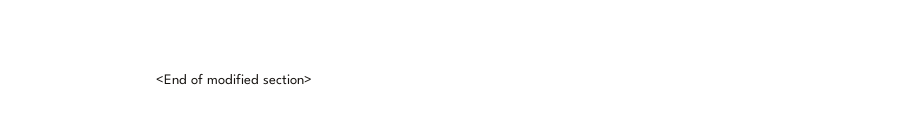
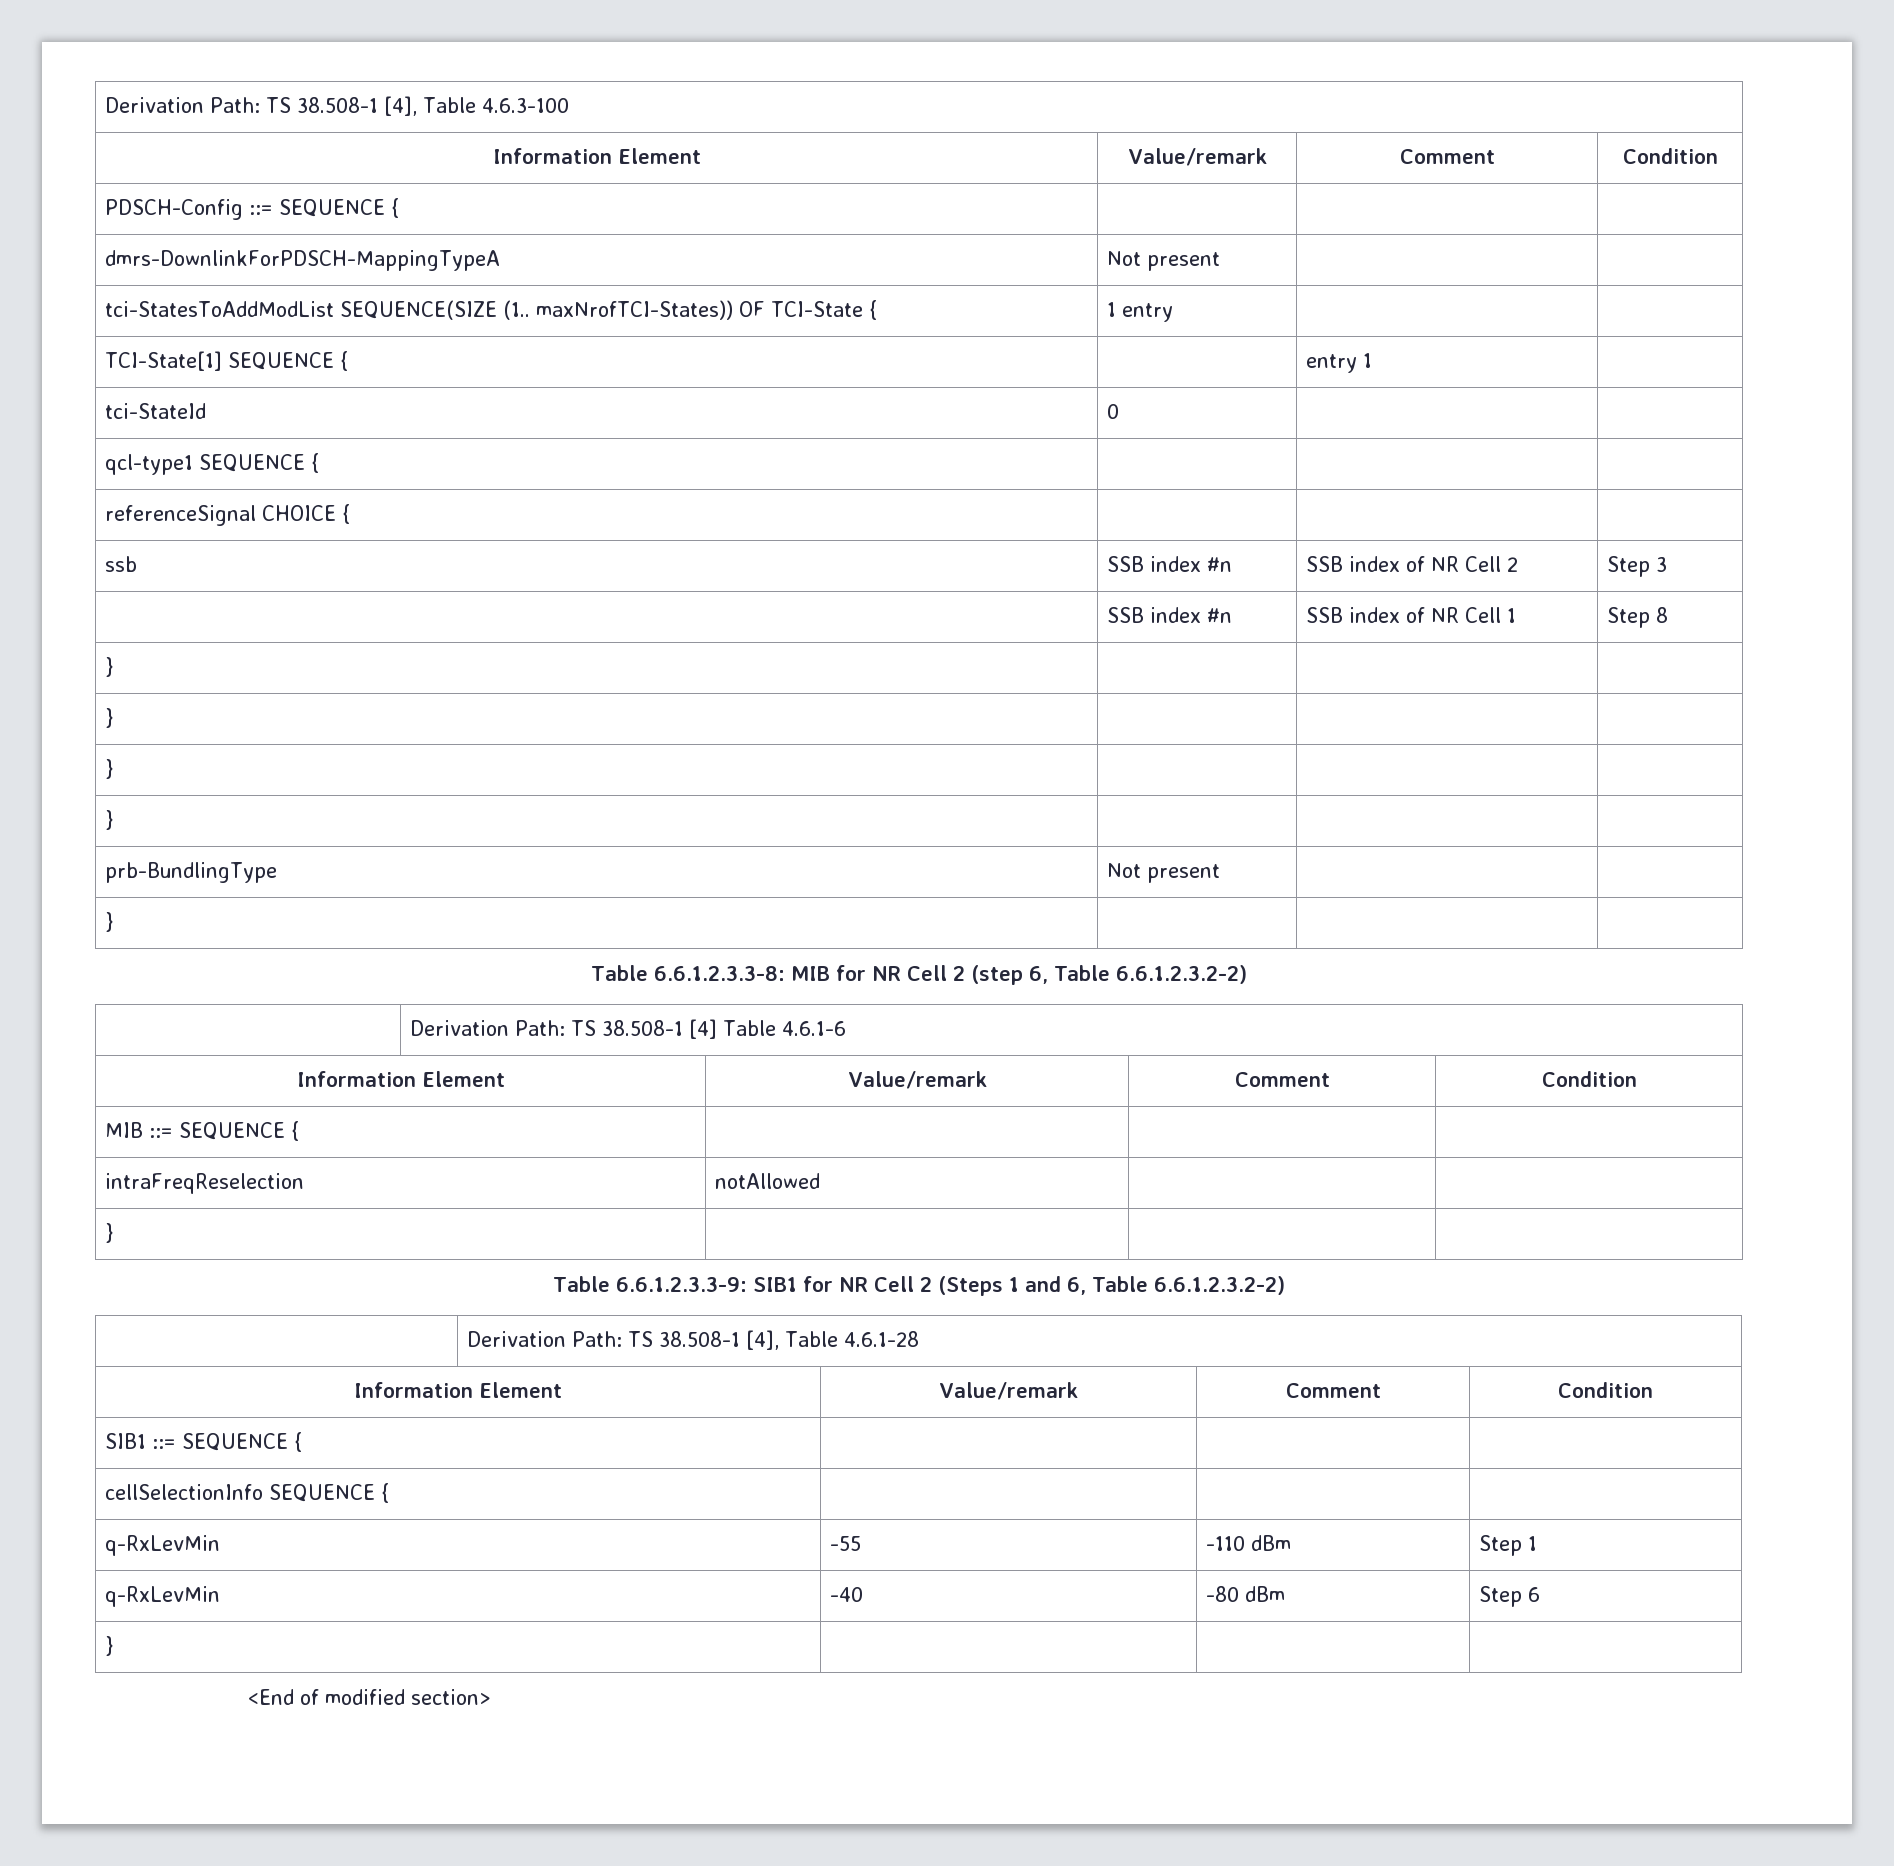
(156, 79) none -> [104,96,569,116] [492,148,701,164] [1127,148,1267,166] [1399,149,1495,164] [1622,148,1718,164] [104,198,399,220] [104,250,500,271] [1106,251,1220,271] [104,300,877,320] [1106,302,1173,322] [104,351,348,371] [1305,353,1372,373] [104,403,206,419] [1106,404,1119,419] [104,453,319,475] [104,504,350,526] [104,556,137,572] [1106,556,1232,572] [1305,556,1518,572] [1606,556,1667,577] [1106,607,1232,623] [1305,607,1516,623] [1606,607,1668,628] [104,657,114,677] [104,708,114,728] [104,759,114,779] [104,810,114,830] [104,862,277,883] [1106,863,1220,883] [104,912,114,932] [590,965,1248,985] [409,1019,846,1039] [296,1071,505,1087] [847,1071,987,1089] [1234,1072,1330,1087] [1541,1071,1637,1087] [104,1121,299,1141] [104,1173,304,1194] [714,1173,820,1189] [104,1223,114,1243] [552,1276,1286,1296] [466,1330,919,1350] [354,1382,562,1398] [939,1382,1079,1400] [1285,1383,1381,1398] [1558,1382,1653,1398] [104,1432,302,1452] [104,1483,389,1503] [104,1535,220,1556] [829,1536,861,1551] [1205,1535,1291,1551] [1478,1535,1537,1556] [104,1586,220,1607] [829,1587,863,1602] [1205,1586,1285,1602] [1478,1586,1540,1607] [104,1636,114,1656] Derivation Path: TS 38.508-1 [4], Table 4.6.3-100 // Information Element | Value/remark | Comment | Condition // PDSCH-Config ::= SEQUENCE { | | | // dmrs-DownlinkForPDSCH-MappingTypeA | Not present | | // tci-StatesToAddModList SEQUENCE(SIZE (1.. maxNrofTCI-States)) OF TCI-State { | 1 entry | | // TCI-State[1] SEQUENCE { | | entry 1 | // tci-StateId | 0 | | // qcl-type1 SEQUENCE { | | | // referenceSignal CHOICE { | | | // ssb | SSB index #n | SSB index of NR Cell 2 | Step 3 // | SSB index #n | SSB index of NR Cell 1 | Step 8 // } | | | // } | | | // } | | | // } | | | // prb-BundlingType | Not present | | // } | | | // Table 6.6.1.2.3.3-8: MIB for NR Cell 2 (step 6, Table 6.6.1.2.3.2-2) // | Derivation Path: TS 38.508-1 [4] Table 4.6.1-6 // Information Element | Value/remark | Comment | Condition // MIB ::= SEQUENCE { | | | // intraFreqReselection | notAllowed | | // } | | | // Table 6.6.1.2.3.3-9: SIB1 for NR Cell 2 (Steps 1 and 6, Table 6.6.1.2.3.2-2) // | Derivation Path: TS 38.508-1 [4], Table 4.6.1-28 // Information Element | Value/remark | Comment | Condition // SIB1 ::= SEQUENCE { | | | // cellSelectionInfo SEQUENCE { | | | // q-RxLevMin | -55 | -110 dBm | Step 1 // q-RxLevMin | -40 | -80 dBm | Step 6 // } | | | //

